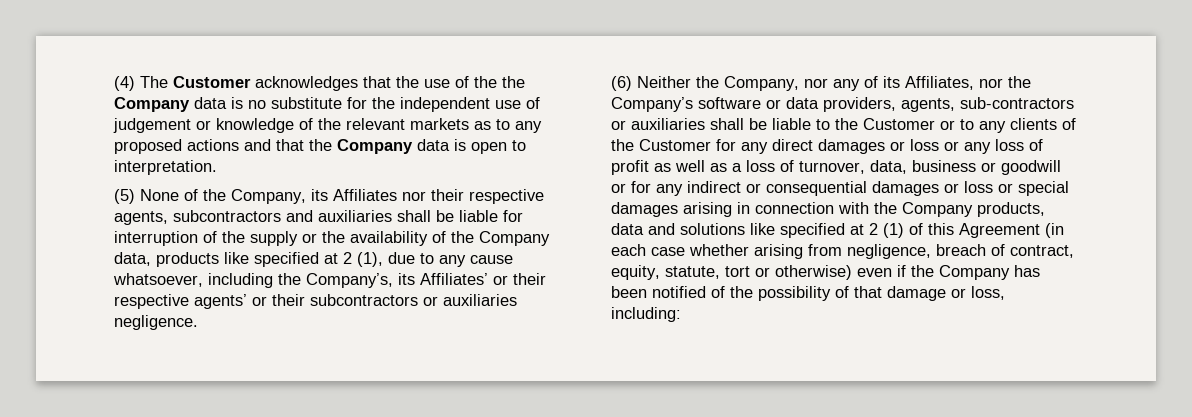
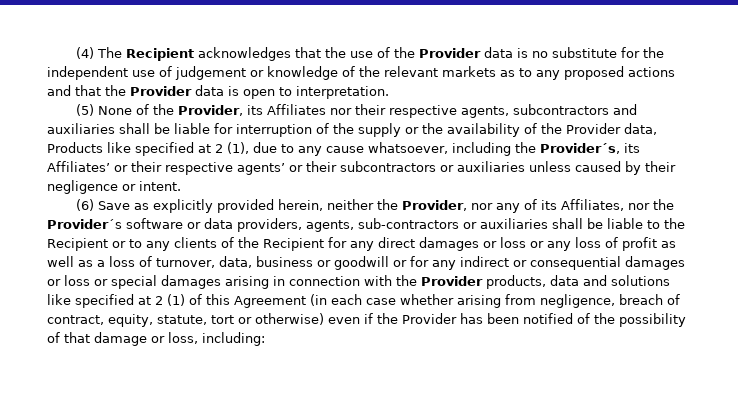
[173,76,251,88] Customer -> [125,48,194,61] Recipient
[502,76,525,88] [114,97,190,112] the Company -> [418,48,481,58] Provider
[337,139,413,154] Company -> [130,86,192,96] Provider
[231,189,306,204] Company, -> [177,105,243,116] Provider,
[479,231,550,246] [114,252,219,267] Company data, products -> [566,123,657,135] [47,142,103,153] Provider data, Products
[306,273,393,288] Company’s, -> [540,143,620,154] Provider´s,
[114,315,198,330] [611,76,799,91] negligence. // (6) Neither the Company, -> [529,161,676,175] [47,180,181,194] [75,199,467,213] unless caused by their negligence or intent. // (6) Save as explicitly provided herein, neither the Provider,
[611,97,693,112] Company’s -> [47,219,122,229] Provider´s
[863,118,935,130] Customer -> [47,238,108,251] Recipient
[639,139,711,151] Customer -> [263,238,324,251] Recipient
[902,202,973,217] Company -> [421,276,483,286] Provider
[939,265,1010,280] Company -> [402,313,457,324] Provider

